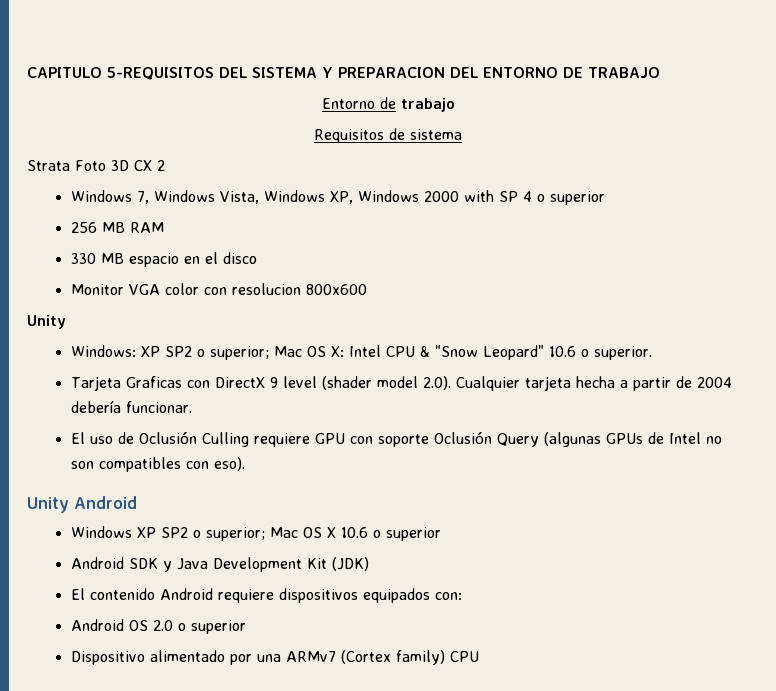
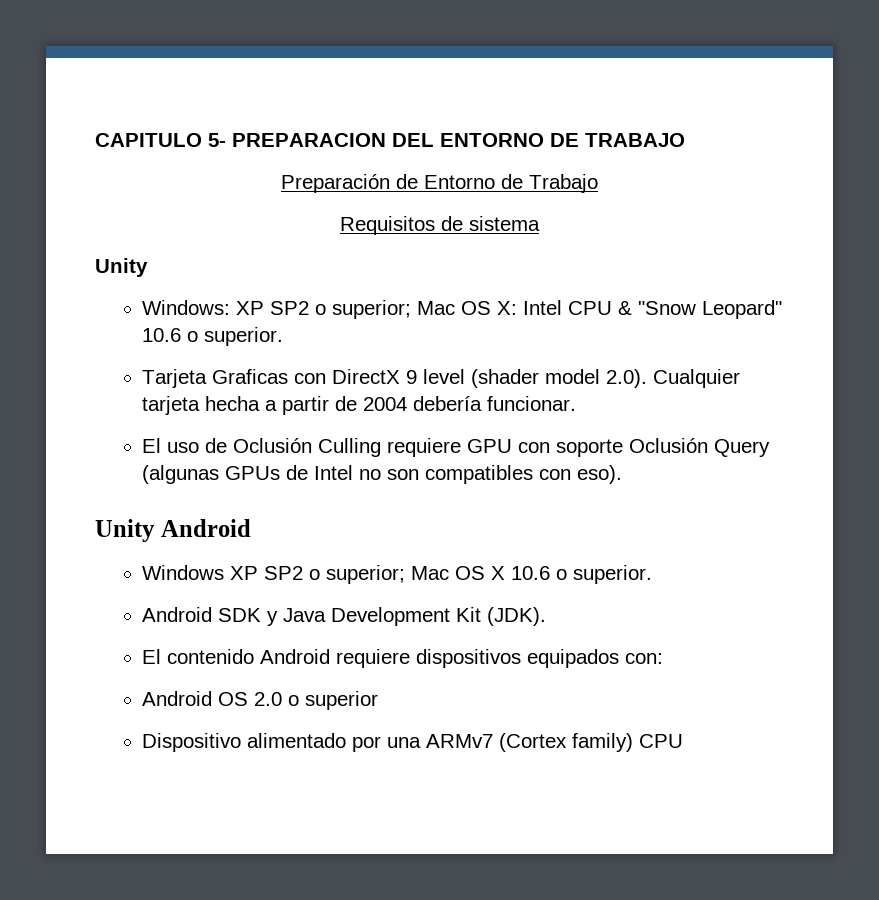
[107,67,333,80] 5-REQUISITOS DEL SISTEMA Y -> [208,133,226,147] 5-
(660, 73) none -> [281,174,418,193] Preparación de
[400,98,455,112] trabajo -> [529,174,598,193] Trabajo
[27,160,165,171] [70,190,605,205] [70,222,164,233] [70,252,257,267] [70,283,367,295] // Strata Foto 3D CX 2 // Windows 7, Windows Vista, Windows XP, Windows 2000 with SP 4 o superior // 256 MB RAM // 330 MB espacio en el disco // Monitor VGA color con resolucion 800x600 -> (540, 223) none
[385,527,441,541] superior -> [573,565,653,584] superior.
[331,557,369,571] (JDK) -> [487,607,547,626] (JDK).

